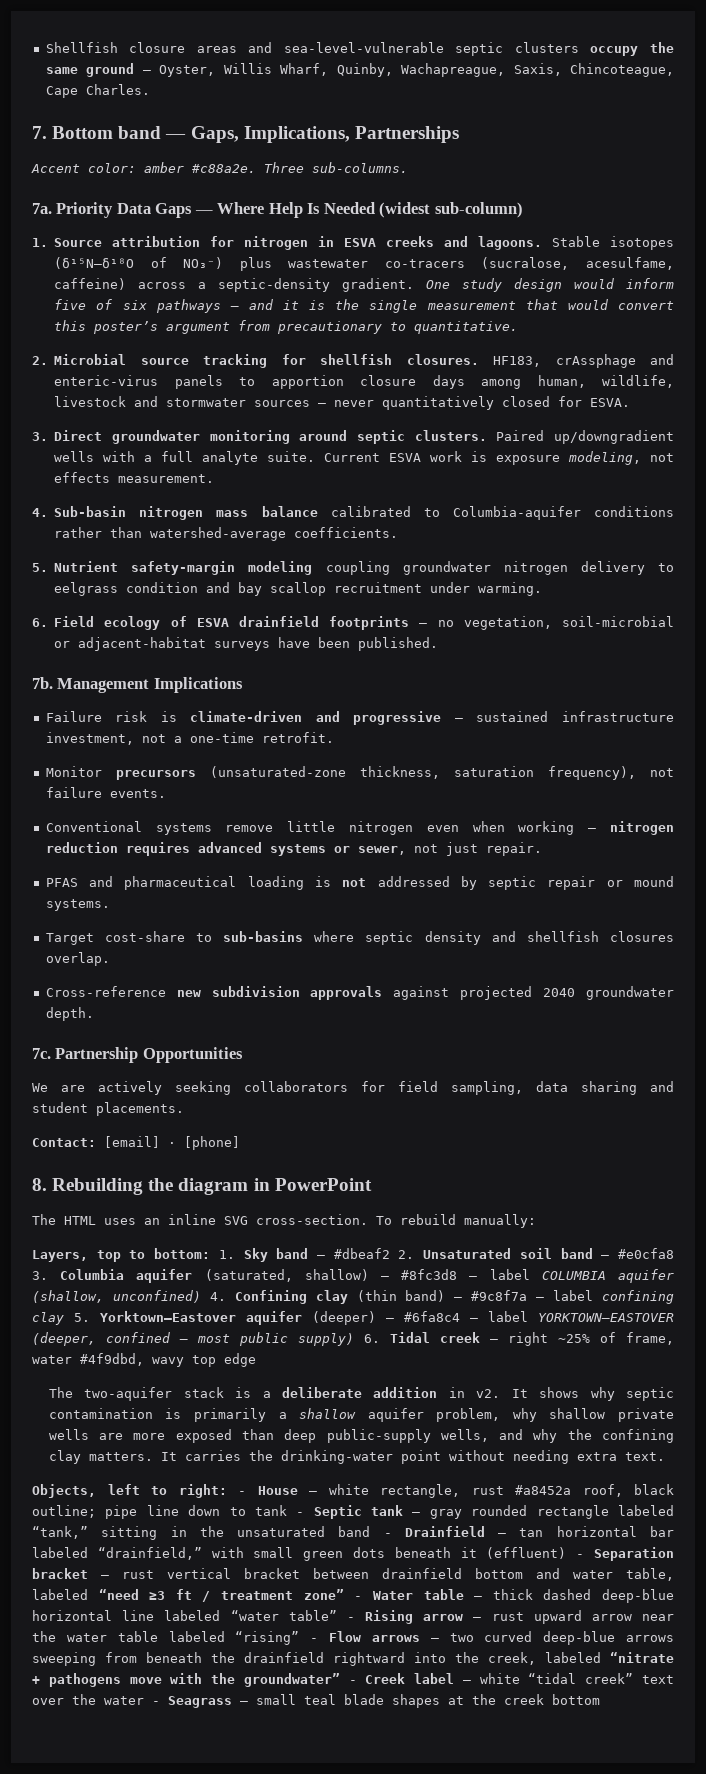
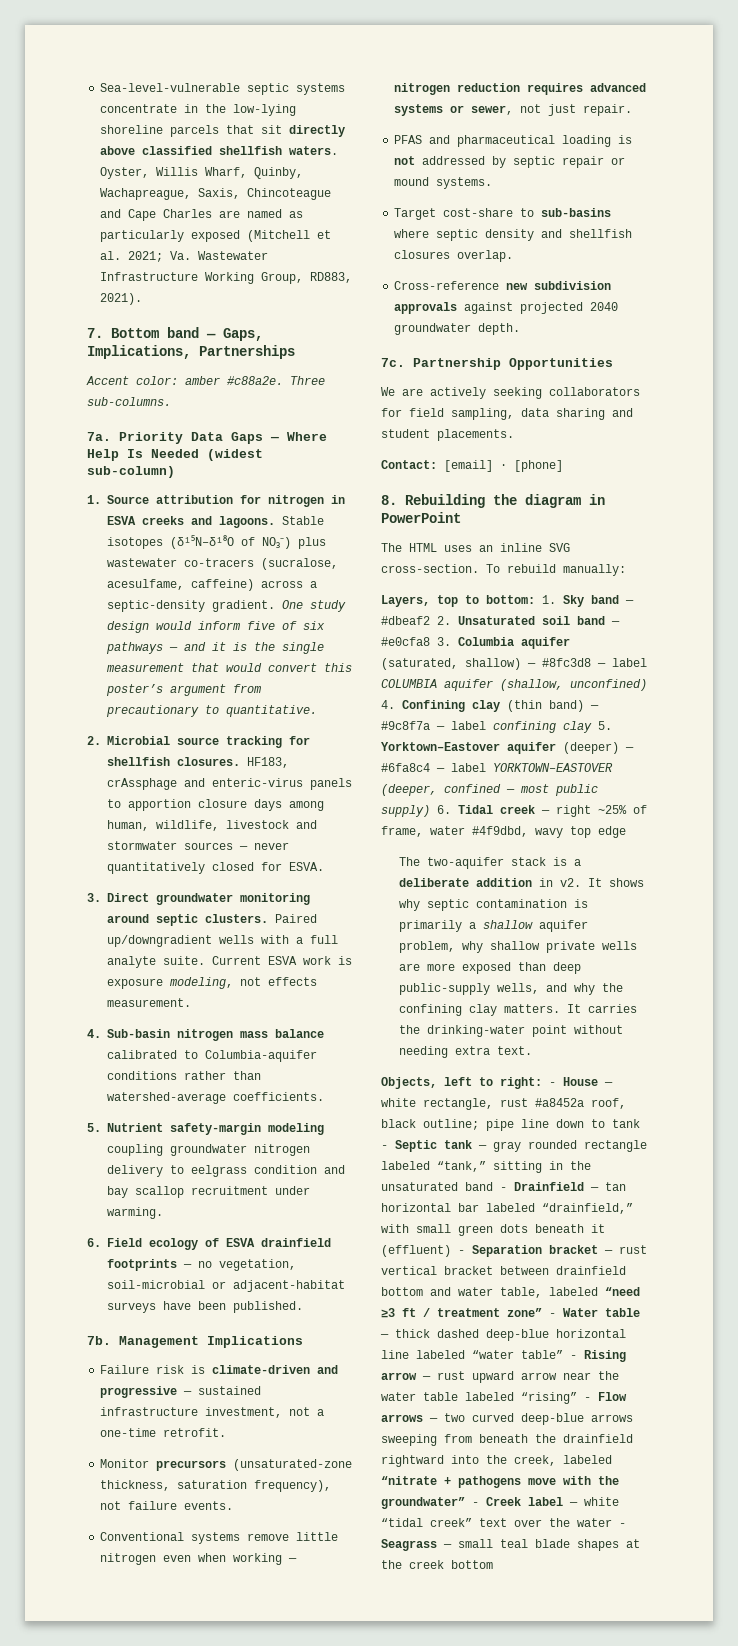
[45,42,674,56] [45,63,151,77] Shellfish closure areas and sea-level-vulnerable septic clusters occupy the same ground — -> [100,83,346,95] [100,104,297,116] [100,125,346,137] [100,146,339,155] Sea-level-vulnerable septic systems concentrate in the low-lying shoreline parcels that sit directly above classified shellfish waters.
[570,63,674,77] [45,84,150,98] Chincoteague, Cape Charles. -> [247,188,332,200] [100,209,304,221] [100,230,332,242] [100,251,269,262] [100,272,353,284] [100,293,143,305] Chincoteague and Cape Charles are named as particularly exposed (Mitchell et al. 2021; Va. Wastewater Infrastructure Working Group, RD883, 2021).

